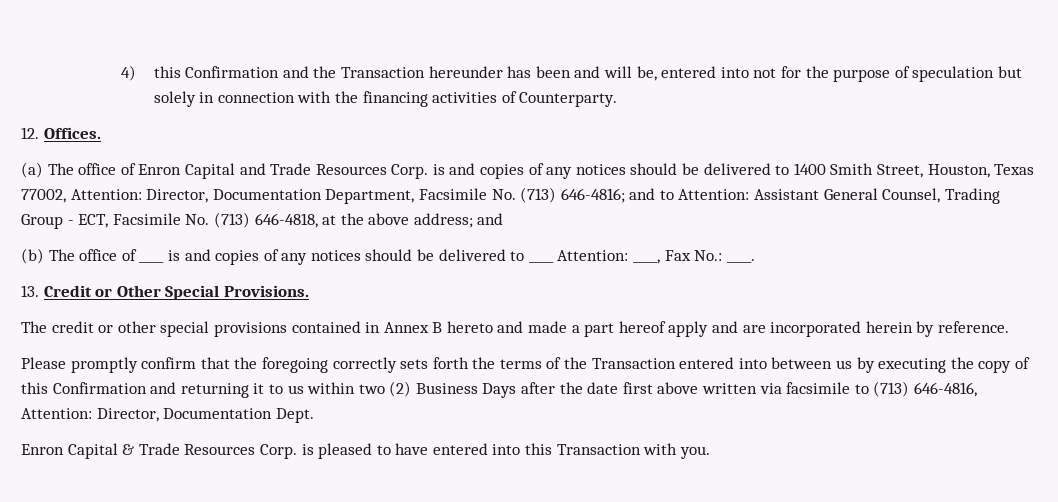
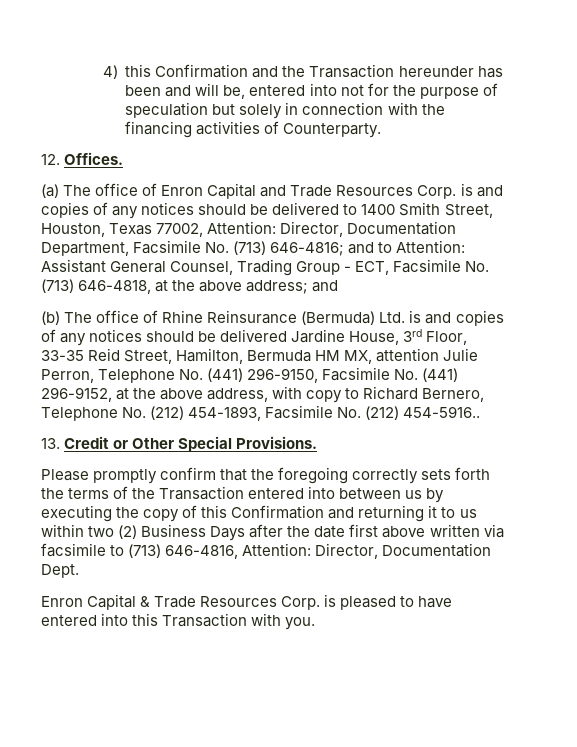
[139,261,165,263] [167,249,525,265] [528,261,554,263] [557,250,755,264] ____ is and copies of any notices should be delivered to ____ Attention: ____, Fax No.: ____. -> [162,310,504,326] [41,329,468,346] [41,348,479,364] [41,367,459,383] [41,386,485,403] [41,405,481,421] Rhine Reinsurance (Bermuda) Ltd. is and copies of any notices should be delivered Jardine House, 3rd Floor, 33-35 Reid Street, Hamilton, Bermuda HM MX, attention Julie Perron, Telephone No. (441) 296-9150, Facsimile No. (441) 296-9152, at the above address, with copy to Richard Bernero, Telephone No. (212) 454-1893, Facsimile No. (212) 454-5916..
[21,321,1009,337] // The credit or other special provisions contained in Annex B hereto and made a part hereof apply and are incorporated herein by reference. -> (318, 442) none

